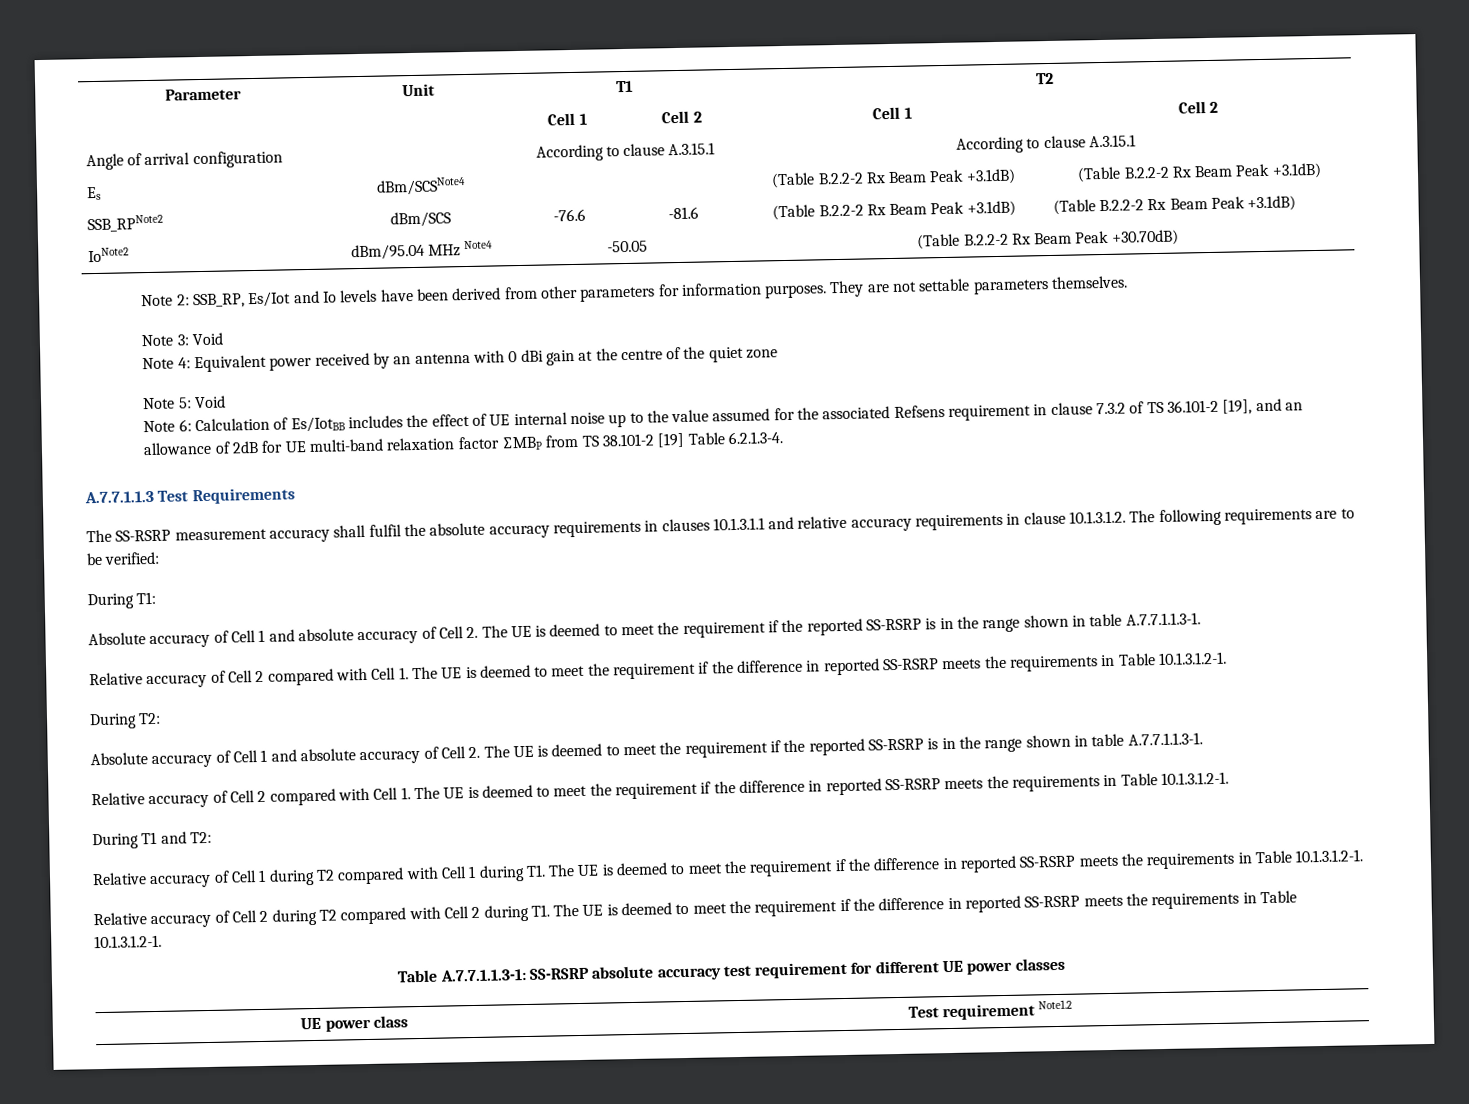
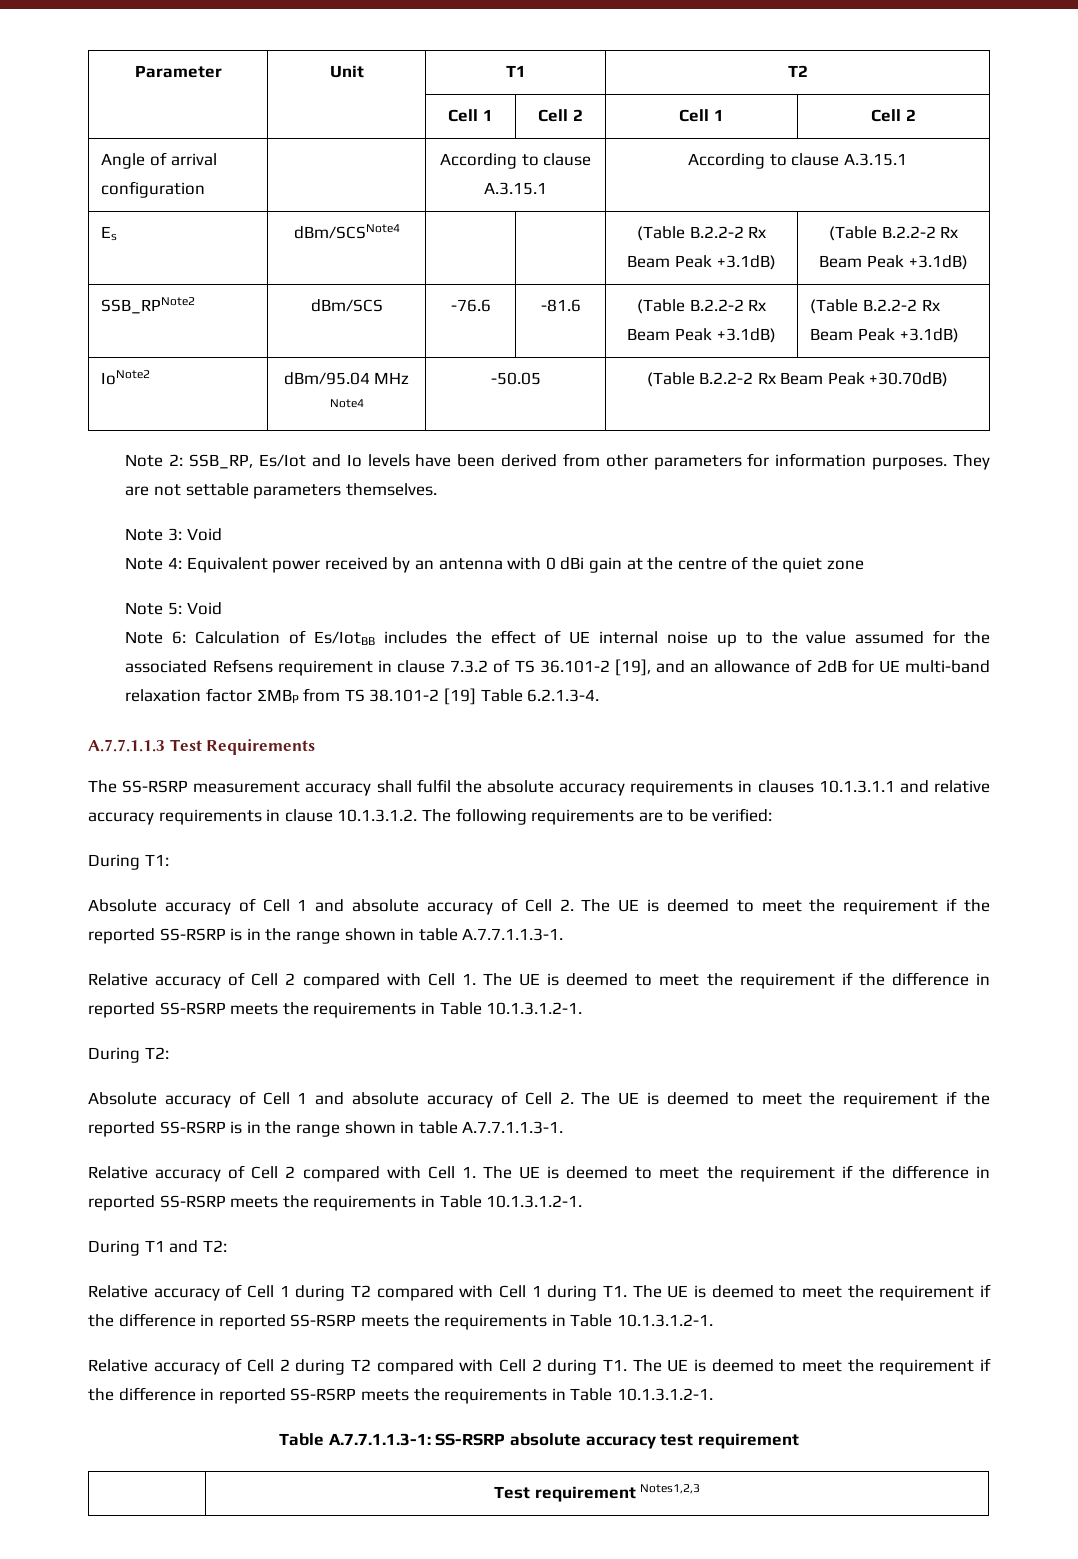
[850,957,1065,975] [300,1015,408,1032] for different UE power classes // UE power class -> (799, 1441) //
[1038,999,1073,1010] Note1.2 -> [640,1484,701,1494] Notes1,2,3

